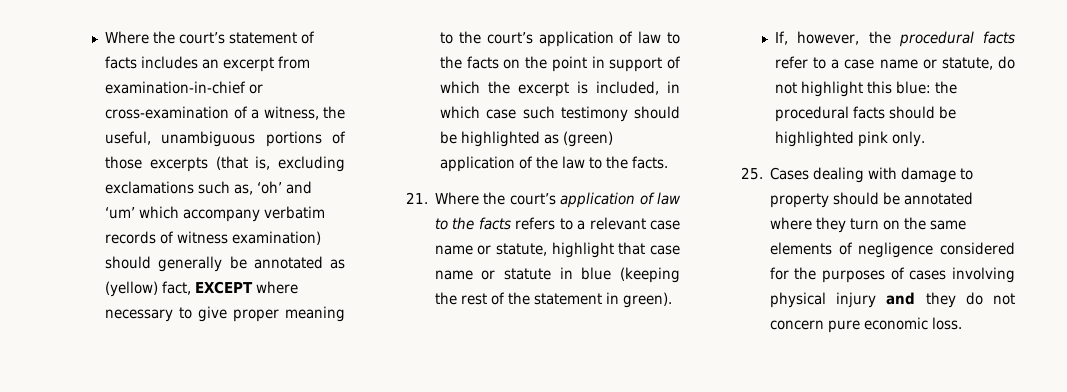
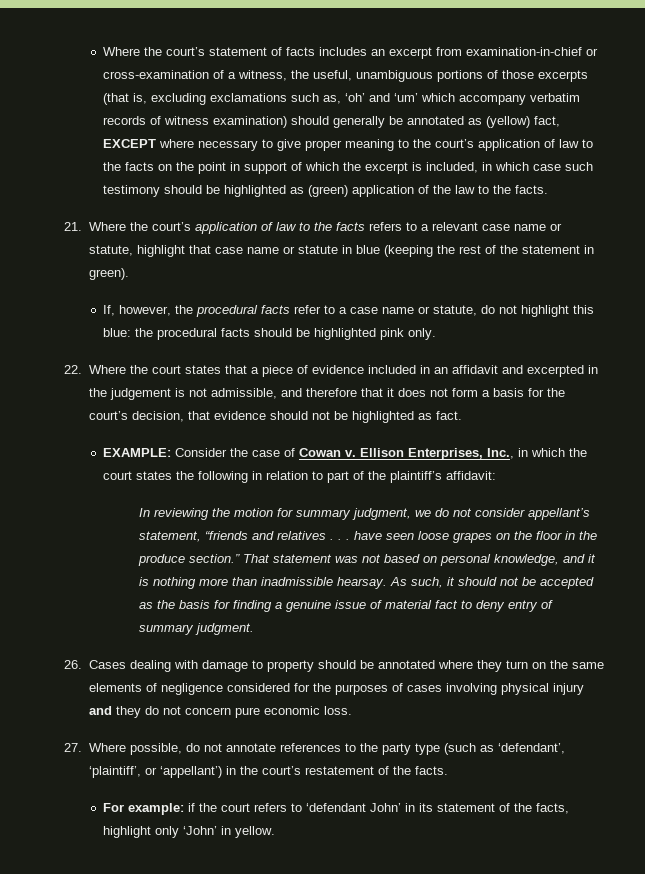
[740,167,763,180] 25. -> [63,365,598,377] [88,388,565,400] [88,411,462,423] [103,448,588,460] [103,471,497,483] [138,508,590,520] [138,531,597,543] [137,554,596,566] [138,577,594,589] [138,600,553,612] [138,623,254,635] [63,660,82,669] 22. Where the court states that a piece of evidence included in an affidavit and excerpted in the judgement is not admissible, and therefore that it does not form a basis for the court’s decision, that evidence should not be highlighted as fact. // EXAMPLE: Consider the case of Cowan v. Ellison Enterprises, Inc., in which the court states the following in relation to part of the plaintiff’s affidavit: // In reviewing the motion for summary judgment, we do not consider appellant’s statement, “friends and relatives . . . have seen loose grapes on the floor in the produce section.” That statement was not based on personal knowledge, and it is nothing more than inadmissible hearsay. As such, it should not be accepted as the basis for finding a genuine issue of material fact to deny entry of summary judgment. // 26.
(962, 323) none -> [63,743,565,755] [88,766,448,778] [103,803,570,815] [103,826,276,838] // 27. Where possible, do not annotate references to the party type (such as ‘defendant’, ‘plaintiff’, or ‘appellant’) in the court’s restatement of the facts. // For example: if the court refers to ‘defendant John’ in its statement of the facts, highlight only ‘John’ in yellow.

